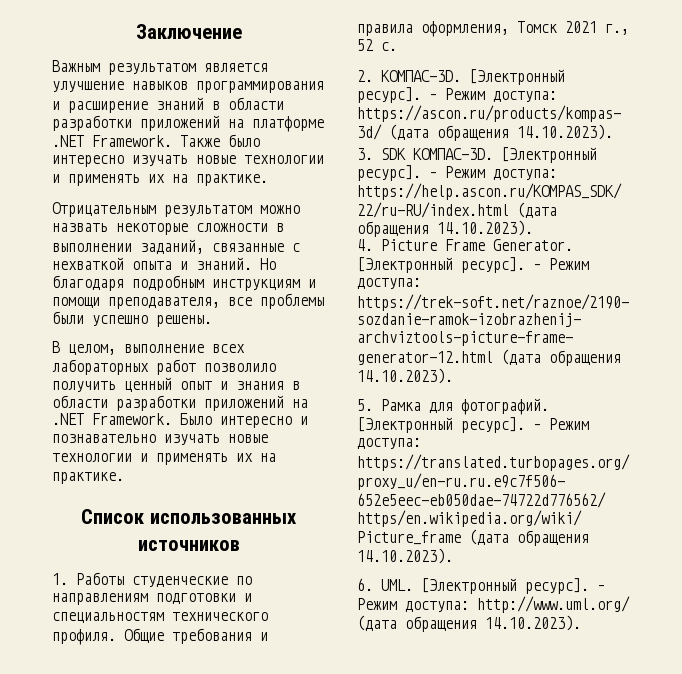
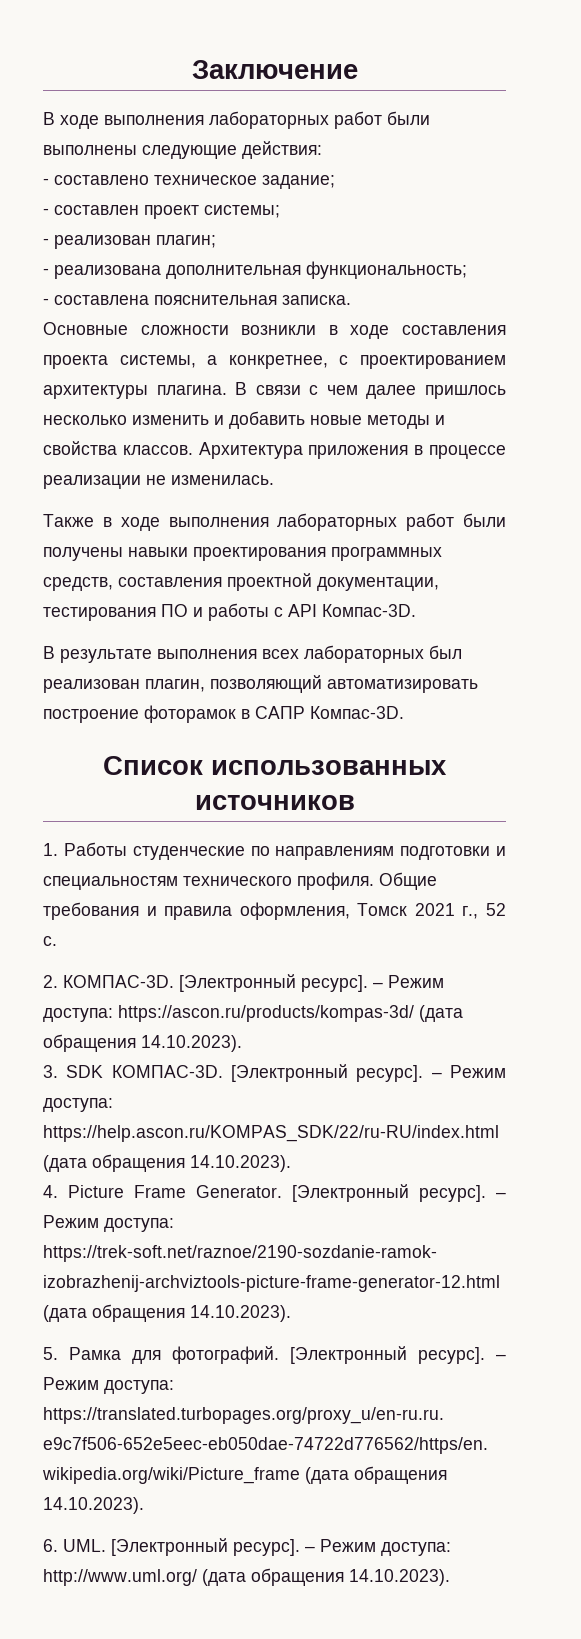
[52,60,268,75] [52,81,324,93] [52,97,284,113] [52,115,324,132] [52,134,260,147] [52,155,324,167] [52,174,268,186] [52,202,300,217] [52,223,284,235] [52,239,300,254] [52,257,276,270] [52,275,316,291] [52,293,324,309] [52,311,212,327] [52,341,245,355] [52,359,276,375] [52,377,300,393] [52,395,308,411] [52,413,308,428] [52,434,268,446] [52,453,276,465] [52,472,124,484] Важным результатом является улучшение навыков программирования и расширение знаний в области разработки приложений на платформе .NET Framework. Также было интересно изучать новые технологии и применять их на практике. // Отрицательным результатом можно назвать некоторые сложности в выполнении заданий, связанные с нехваткой опыта и знаний. Но благодаря подробным инструкциям и помощи преподавателя, все проблемы были успешно решены. // В целом, выполнение всех лабораторных работ позволило получить ценный опыт и знания в области разработки приложений на .NET Framework. Было интересно и познавательно изучать новые технологии и применять их на практике. -> [43,111,430,129] [43,141,322,159] [43,175,335,189] [43,205,280,219] [43,235,216,249] [43,261,467,279] [43,295,351,305] [43,322,507,339] [43,355,506,369] [43,382,506,399] [43,411,445,429] [43,441,507,459] [43,475,274,489] [43,513,506,531] [43,547,442,561] [43,573,439,591] [43,603,416,621] [43,645,462,663] [43,675,478,693] [43,705,404,723] В ходе выполнения лабораторных работ были выполнены следующие действия: // - составлено техническое задание; // - составлен проект системы; // - реализован плагин; // - реализована дополнительная функциональность; // - составлена пояснительная записка. // Основные сложности возникли в ходе составления проекта системы, а конкретнее, с проектированием архитектуры плагина. В связи с чем далее пришлось несколько изменить и добавить новые методы и свойства классов. Архитектура приложения в процессе реализации не изменилась. // Также в ходе выполнения лабораторных работ были получены навыки проектирования программных средств, составления проектной документации, тестирования ПО и работы с API Компас-3D. // В результате выполнения всех лабораторных был реализован плагин, позволяющий автоматизировать построение фоторамок в САПР Компас-3D.

